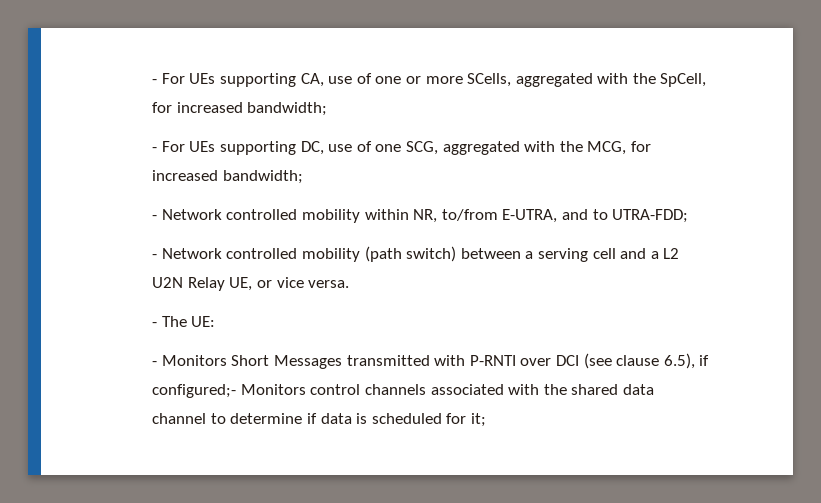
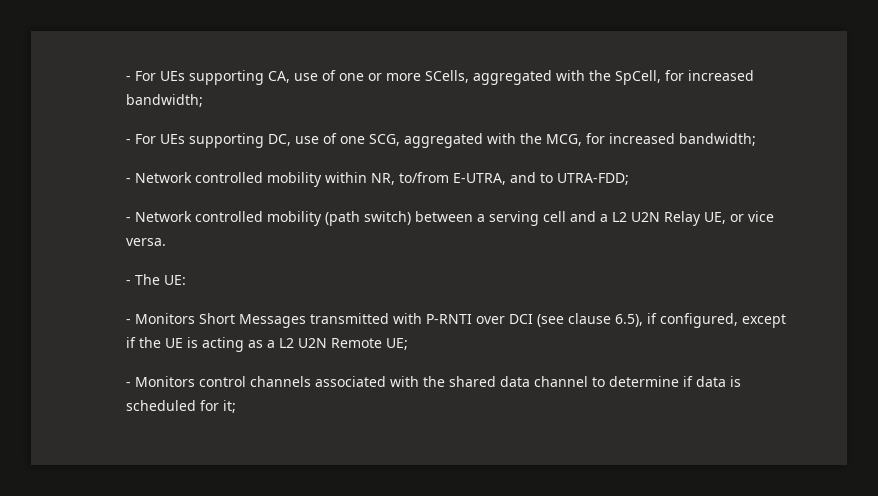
[152,384,237,398] configured;- -> [659,313,786,328] [125,337,408,352] [125,382,131,387] configured, except if the UE is acting as a L2 U2N Remote UE; // -

